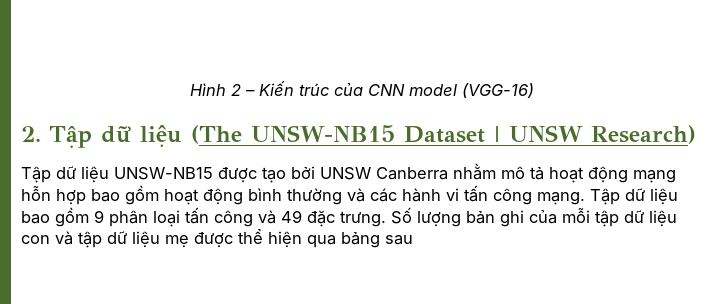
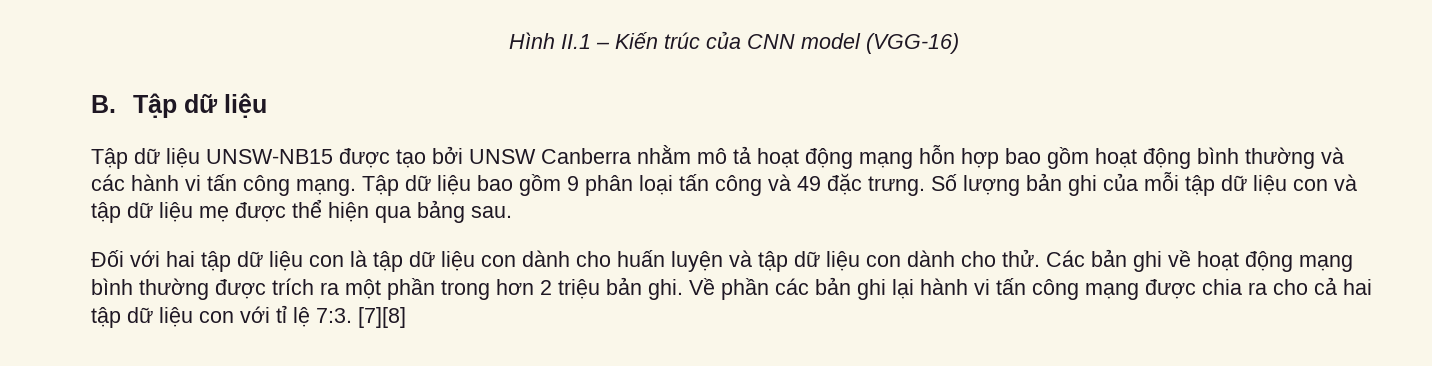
[231,84,241,96] 2 -> [561,34,591,49] II.1
[21,125,697,148] 2. Tập dữ liệu (The UNSW-NB15 Dataset | UNSW Research) -> [91,93,268,118] B. Tập dữ liệu
[385,235,413,245] sau -> [471,206,512,218] [91,249,1353,272] [91,277,1372,300] [91,305,406,328] sau. // Đối với hai tập dữ liệu con là tập dữ liệu con dành cho huấn luyện và tập dữ liệu con dành cho thử. Các bản ghi về hoạt động mạng bình thường được trích ra một phần trong hơn 2 triệu bản ghi. Về phần các bản ghi lại hành vi tấn công mạng được chia ra cho cả hai tập dữ liệu con với tỉ lệ 7:3. [7][8]

